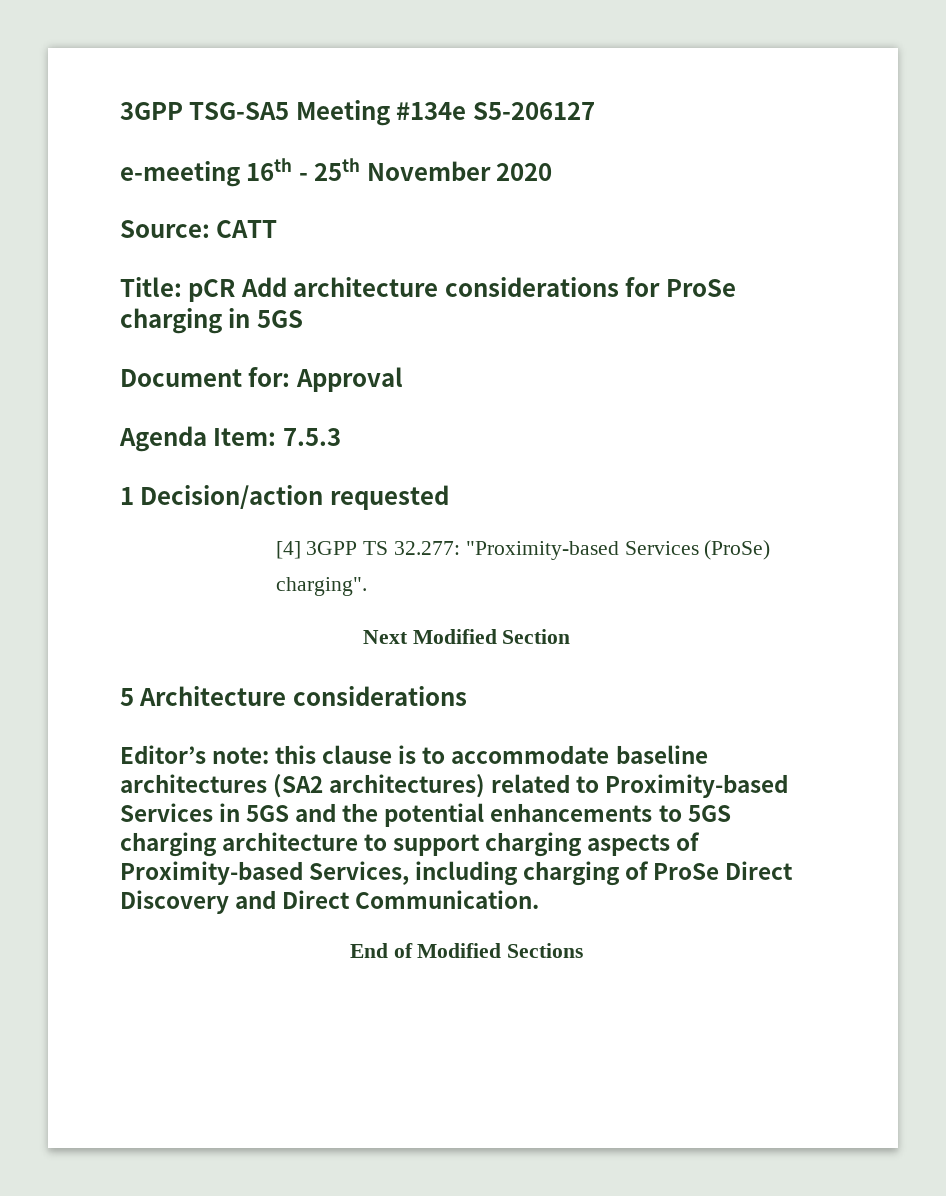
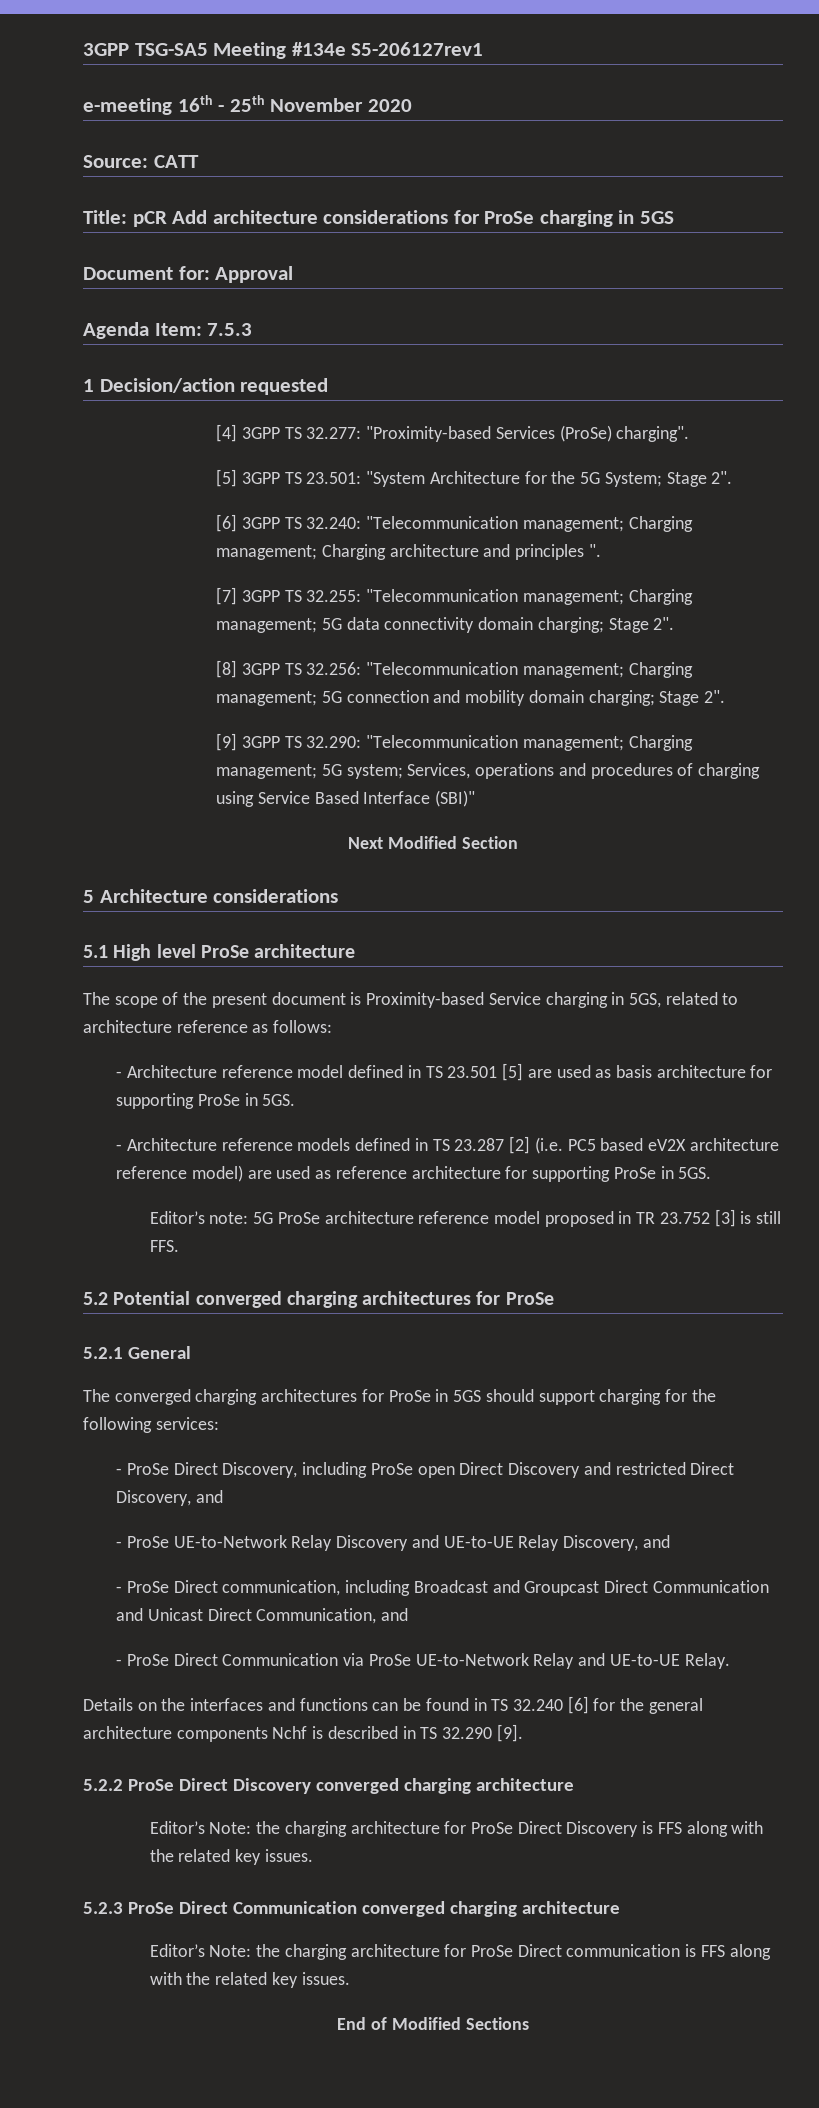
[472,102,595,120] S5-206127 -> [351,42,484,56] S5-206127rev1
(367, 586) none -> [216,469,733,487] [216,514,693,532] [216,544,601,560] [216,587,693,605] [216,617,675,633] [216,660,693,678] [216,690,726,706] [216,733,693,751] [216,763,761,779] [216,790,476,807] // [5] 3GPP TS 23.501: "System Architecture for the 5G System; Stage 2". // [6] 3GPP TS 32.240: "Telecommunication management; Charging management; Charging architecture and principles ". // [7] 3GPP TS 32.255: "Telecommunication management; Charging management; 5G data connectivity domain charging; Stage 2". // [8] 3GPP TS 32.256: "Telecommunication management; Charging management; 5G connection and mobility domain charging; Stage 2". // [9] 3GPP TS 32.290: "Telecommunication management; Charging management; 5G system; Services, operations and procedures of charging using Service Based Interface (SBI)"
[120,745,708,764] [120,774,789,798] [120,803,731,827] [120,832,701,857] [120,861,794,886] [120,890,540,914] Editor’s note: this clause is to accommodate baseline architectures (SA2 architectures) related to Proximity-based Services in 5GS and the potential enhancements to 5GS charging architecture to support charging aspects of Proximity-based Services, including charging of ProSe Direct Discovery and Direct Communication. -> [83,944,356,961] [83,992,739,1008] [83,1020,333,1033] [116,1063,773,1081] [116,1093,296,1109] [116,1136,779,1154] [116,1165,712,1182] [149,1209,782,1227] [149,1240,179,1252] [83,1291,554,1308] [83,1346,191,1359] [83,1389,716,1405] [83,1417,219,1433] [116,1462,735,1478] [116,1490,224,1506] [116,1535,670,1551] [116,1580,769,1596] [116,1608,409,1624] [116,1653,730,1669] [83,1696,703,1714] [83,1724,523,1742] [83,1778,574,1794] [149,1821,764,1837] [149,1849,313,1865] [83,1901,620,1917] [149,1944,771,1960] [149,1972,350,1988] 5.1 High level ProSe architecture // The scope of the present document is Proximity-based Service charging in 5GS, related to architecture reference as follows: // - Architecture reference model defined in TS 23.501 [5] are used as basis architecture for supporting ProSe in 5GS. // - Architecture reference models defined in TS 23.287 [2] (i.e. PC5 based eV2X architecture reference model) are used as reference architecture for supporting ProSe in 5GS. // Editor’s note: 5G ProSe architecture reference model proposed in TR 23.752 [3] is still FFS. // 5.2 Potential converged charging architectures for ProSe // 5.2.1 General // The converged charging architectures for ProSe in 5GS should support charging for the following services: // - ProSe Direct Discovery, including ProSe open Direct Discovery and restricted Direct Discovery, and // - ProSe UE-to-Network Relay Discovery and UE-to-UE Relay Discovery, and // - ProSe Direct communication, including Broadcast and Groupcast Direct Communication and Unicast Direct Communication, and // - ProSe Direct Communication via ProSe UE-to-Network Relay and UE-to-UE Relay. // Details on the interfaces and functions can be found in TS 32.240 [6] for the general architecture components Nchf is described in TS 32.290 [9]. // 5.2.2 ProSe Direct Discovery converged charging architecture // Editor’s Note: the charging architecture for ProSe Direct Discovery is FFS along with the related key issues. // 5.2.3 ProSe Direct Communication converged charging architecture // Editor’s Note: the charging architecture for ProSe Direct communication is FFS along with the related key issues.

